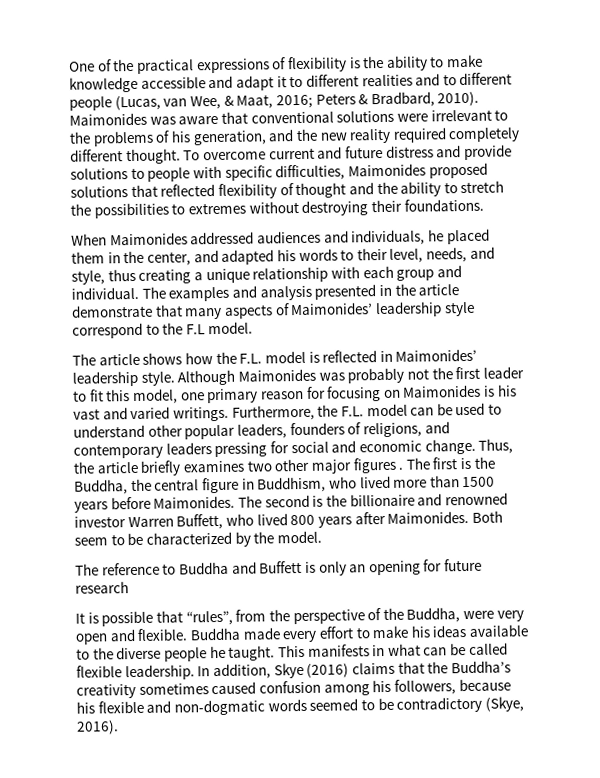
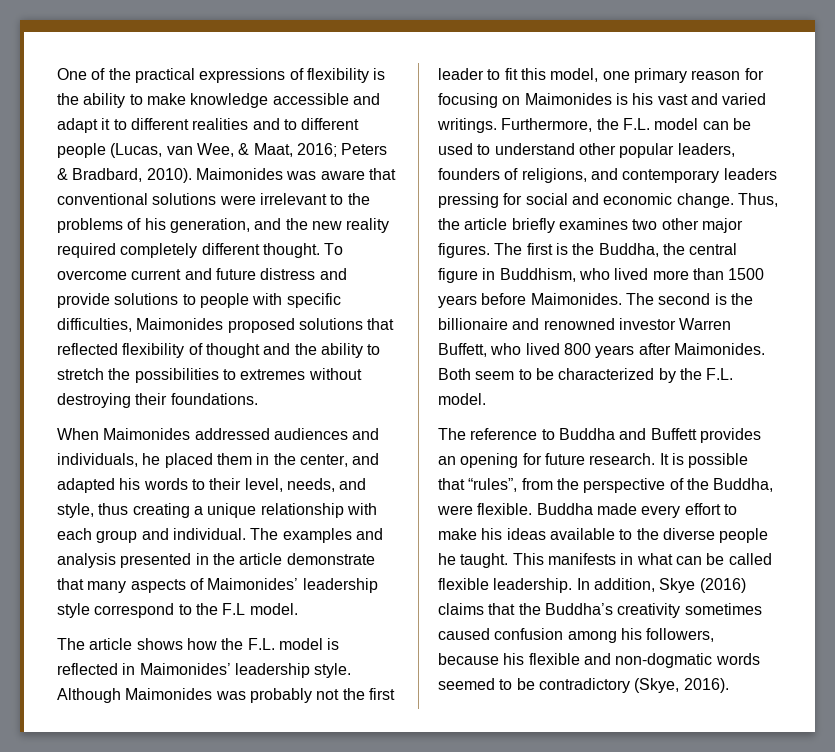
[352,457,404,474] figures . -> [438,243,490,258] figures.
(275, 537) none -> [706,368,734,380] F.L.
[304,561,347,576] is only -> [699,428,761,443] provides
[75,581,129,594] research // -> [589,453,656,465] research.
[496,610,524,622] [75,629,136,645] very open and -> (473, 510) none

